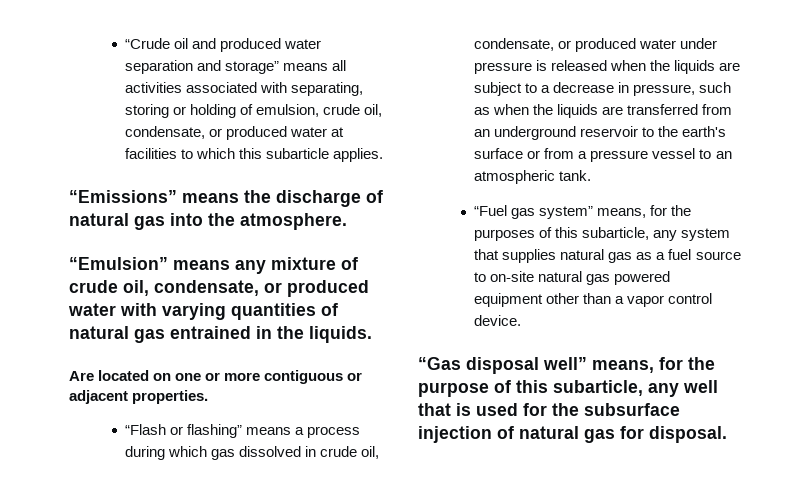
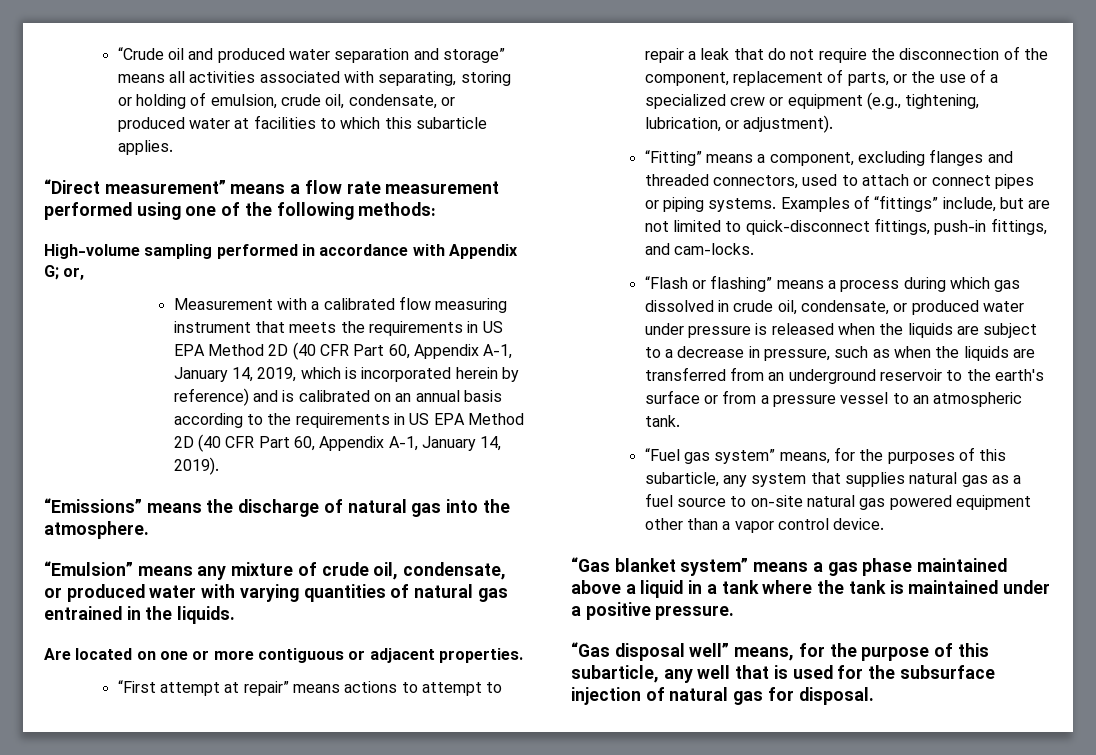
(384, 155) none -> [44,179,500,194] [44,202,437,220] [44,244,518,259] [44,265,85,280] [173,296,508,313] [173,321,503,336] [173,342,513,360] [173,367,520,382] [173,388,503,406] [173,413,525,428] [173,434,502,452] [173,457,219,475] // “Direct measurement” means a flow rate measurement performed using one of the following methods: // High-volume sampling performed in accordance with Appendix G; or, // Measurement with a calibrated flow measuring instrument that meets the requirements in US EPA Method 2D (40 CFR Part 60, Appendix A-1, January 14, 2019, which is incorporated herein by reference) and is calibrated on an annual basis according to the requirements in US EPA Method 2D (40 CFR Part 60, Appendix A-1, January 14, 2019).
(209, 397) none -> [117,680,503,696] [644,46,1048,63] [644,69,999,86] [644,92,980,110] [644,115,834,133] [644,149,1013,166] [644,174,1034,189] [644,195,1051,212] [644,218,1047,235] [644,243,755,255] // “First attempt at repair” means actions to attempt to repair a leak that do not require the disconnection of the component, replacement of parts, or the use of a specialized crew or equipment (e.g., tightening, lubrication, or adjustment). // “Fitting” means a component, excluding flanges and threaded connectors, used to attach or connect pipes or piping systems. Examples of “fittings” include, but are not limited to quick-disconnect fittings, push-in fittings, and cam-locks.
(522, 320) none -> [571,557,1008,576] [571,580,1050,598] [571,602,735,620] // “Gas blanket system” means a gas phase maintained above a liquid in a tank where the tank is maintained under a positive pressure.

